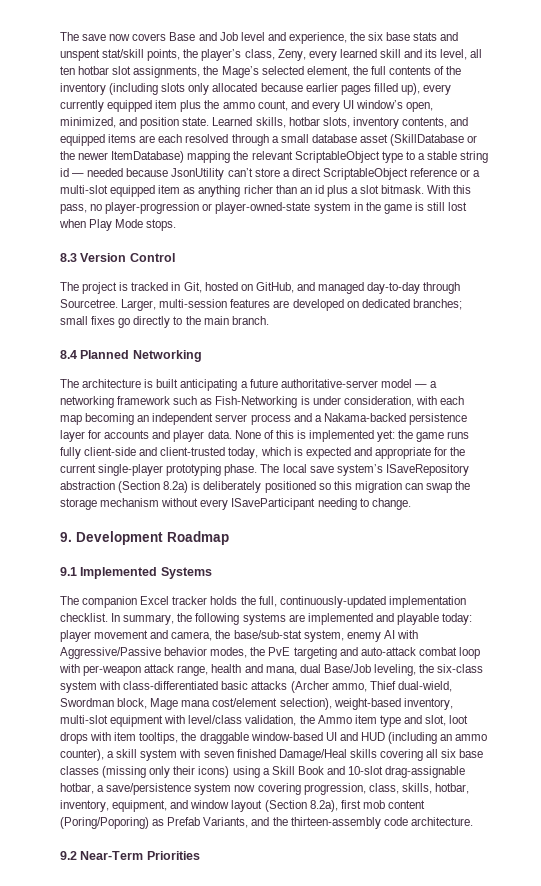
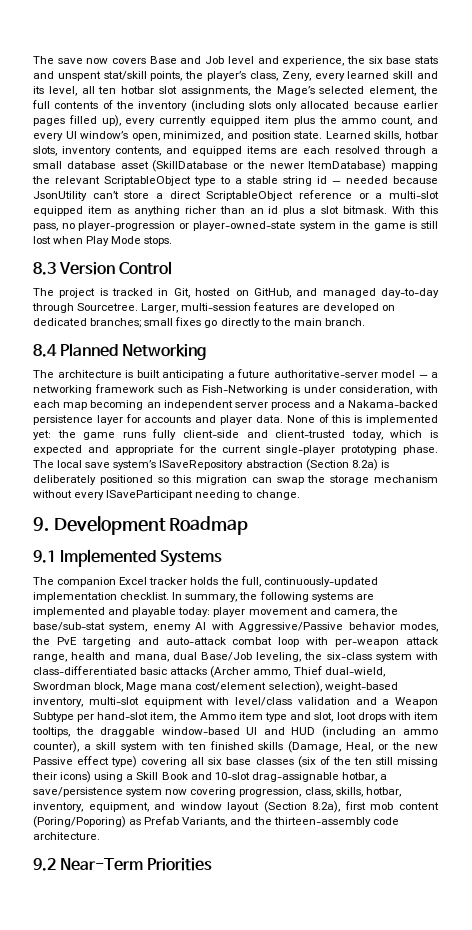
[245,715,297,726] validation, -> [297,697,438,707] [33,712,177,722] validation and a Weapon Subtype per hand-slot item,
[203,749,377,761] seven finished Damage/Heal skills -> [187,741,439,753] [33,756,138,768] ten finished skills (Damage, Heal, or the new Passive effect type)
[102,766,171,778] (missing only -> [297,756,439,768] (six of the ten still missing

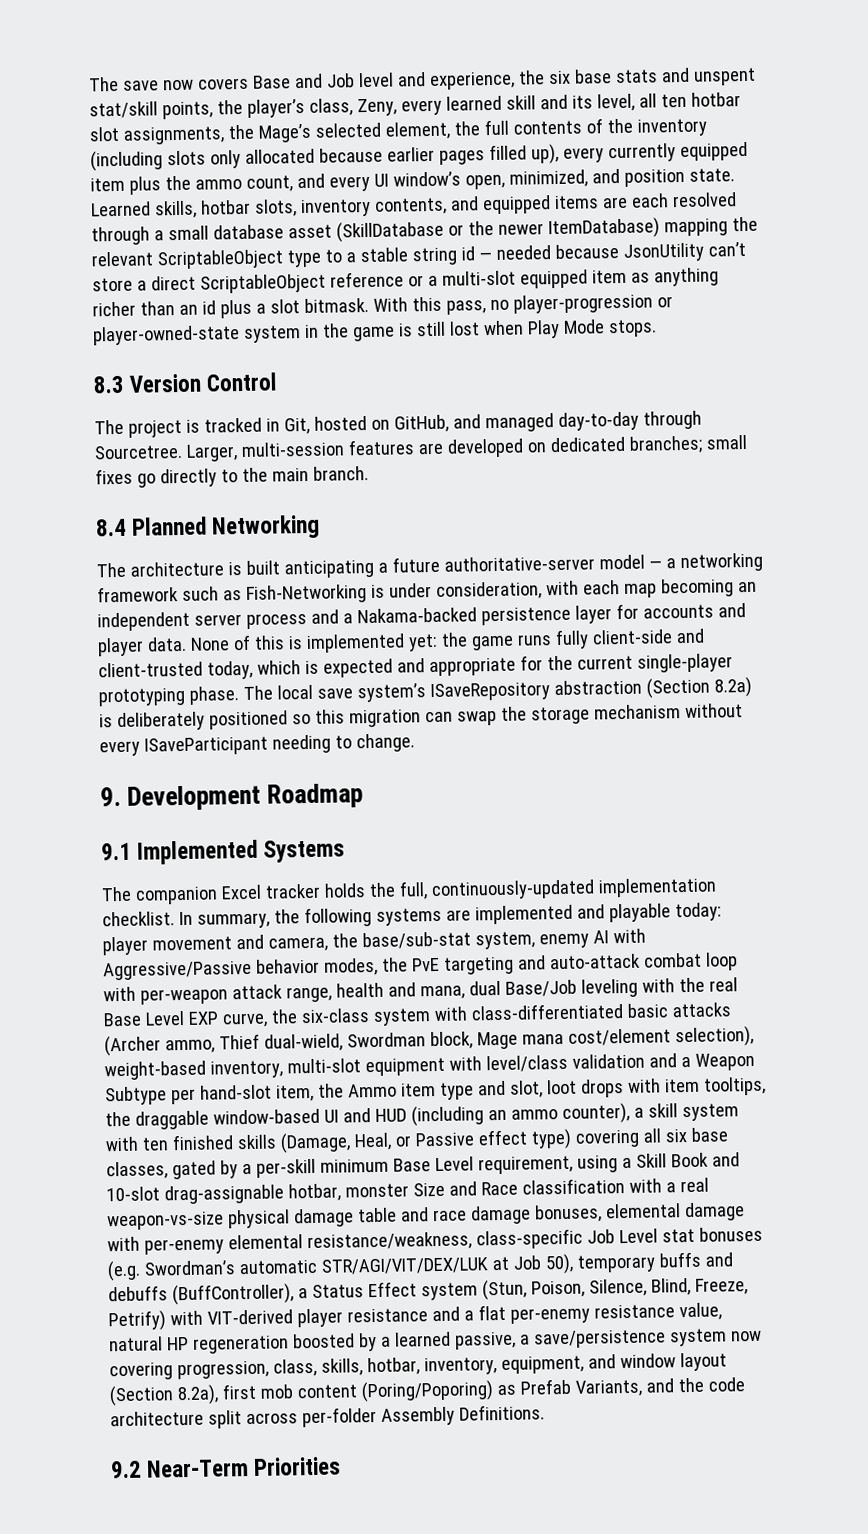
[256,652,302,662] leveling, -> [580,977,738,998] [103,1011,268,1028] leveling with the real Base Level EXP curve,
[392,742,439,750] the new -> (412, 1141) none
[255,756,439,768] [32,771,92,783] classes (six of the ten still missing their icons) -> [106,1155,573,1180] classes, gated by a per-skill minimum Base Level requirement,
(377, 777) none -> [344,1177,709,1198] [107,1202,745,1231] [107,1226,763,1255] [107,1251,733,1282] [108,1277,748,1306] [108,1302,722,1332] [109,1331,516,1354] monster Size and Race classification with a real weapon-vs-size physical damage table and race damage bonuses, elemental damage with per-enemy elemental resistance/weakness, class-specific Job Level stat bonuses (e.g. Swordman’s automatic STR/AGI/VIT/DEX/LUK at Job 50), temporary buffs and debuffs (BuffController), a Status Effect system (Stun, Poison, Silence, Blind, Freeze, Petrify) with VIT-derived player resistance and a flat per-enemy resistance value, natural HP regeneration boosted by a learned passive,
[273,817,399,827] [33,832,100,840] thirteen-assembly code architecture. -> [707,1377,745,1392] [110,1404,545,1429] code architecture split across per-folder Assembly Definitions.

